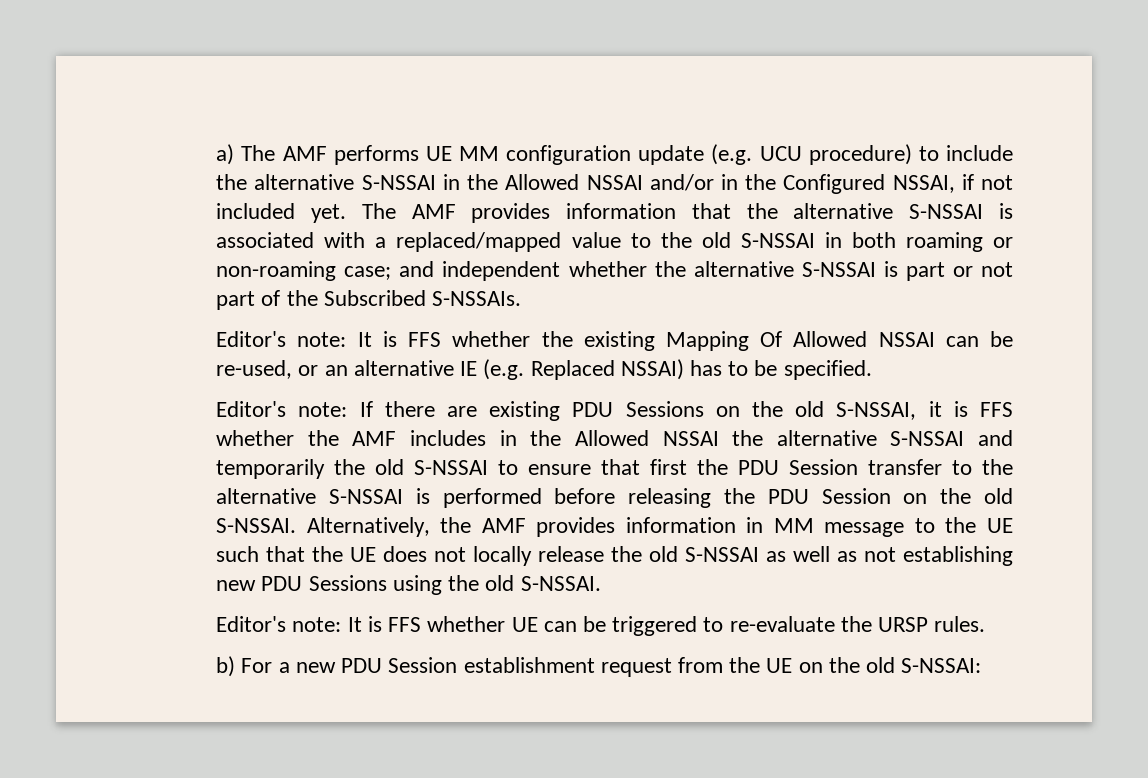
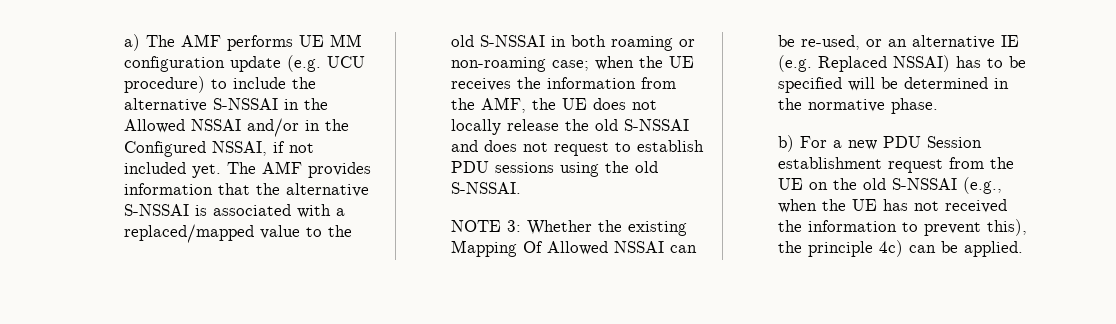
[399,261,1013,281] [216,290,522,310] [216,331,531,347] and independent whether the alternative S-NSSAI is part or not part of the Subscribed S-NSSAIs. // Editor's note: It is FFS whether -> [595,56,695,70] [451,77,677,91] [451,97,658,113] [451,119,690,135] [451,140,705,156] [451,161,659,177] [451,182,522,194] [451,220,593,235] when the UE receives the information from the AMF, the UE does not locally release the old S-NSSAI and does not request to establish PDU sessions using the old S-NSSAI. // NOTE 3: Whether
[783,360,872,380] [216,401,1013,421] [216,430,1013,446] [216,459,1013,479] [216,488,1013,508] [216,517,1014,537] [216,546,1013,566] [216,575,601,595] [216,616,986,636] specified. // Editor's note: If there are existing PDU Sessions on the old S-NSSAI, it is FFS whether the AMF includes in the Allowed NSSAI the alternative S-NSSAI and temporarily the old S-NSSAI to ensure that first the PDU Session transfer to the alternative S-NSSAI is performed before releasing the PDU Session on the old S-NSSAI. Alternatively, the AMF provides information in MM message to the UE such that the UE does not locally release the old S-NSSAI as well as not establishing new PDU Sessions using the old S-NSSAI. // Editor's note: It is FFS whether UE can be triggered to re-evaluate the URSP rules. -> [778,77,1010,93] [778,98,939,114] specified will be determined in the normative phase.
[901,658,982,673] S-NSSAI: -> [892,177,1003,194] [778,199,1008,213] [778,219,1028,236] [778,240,1024,257] S-NSSAI (e.g., when the UE has not received the information to prevent this), the principle 4c) can be applied.

